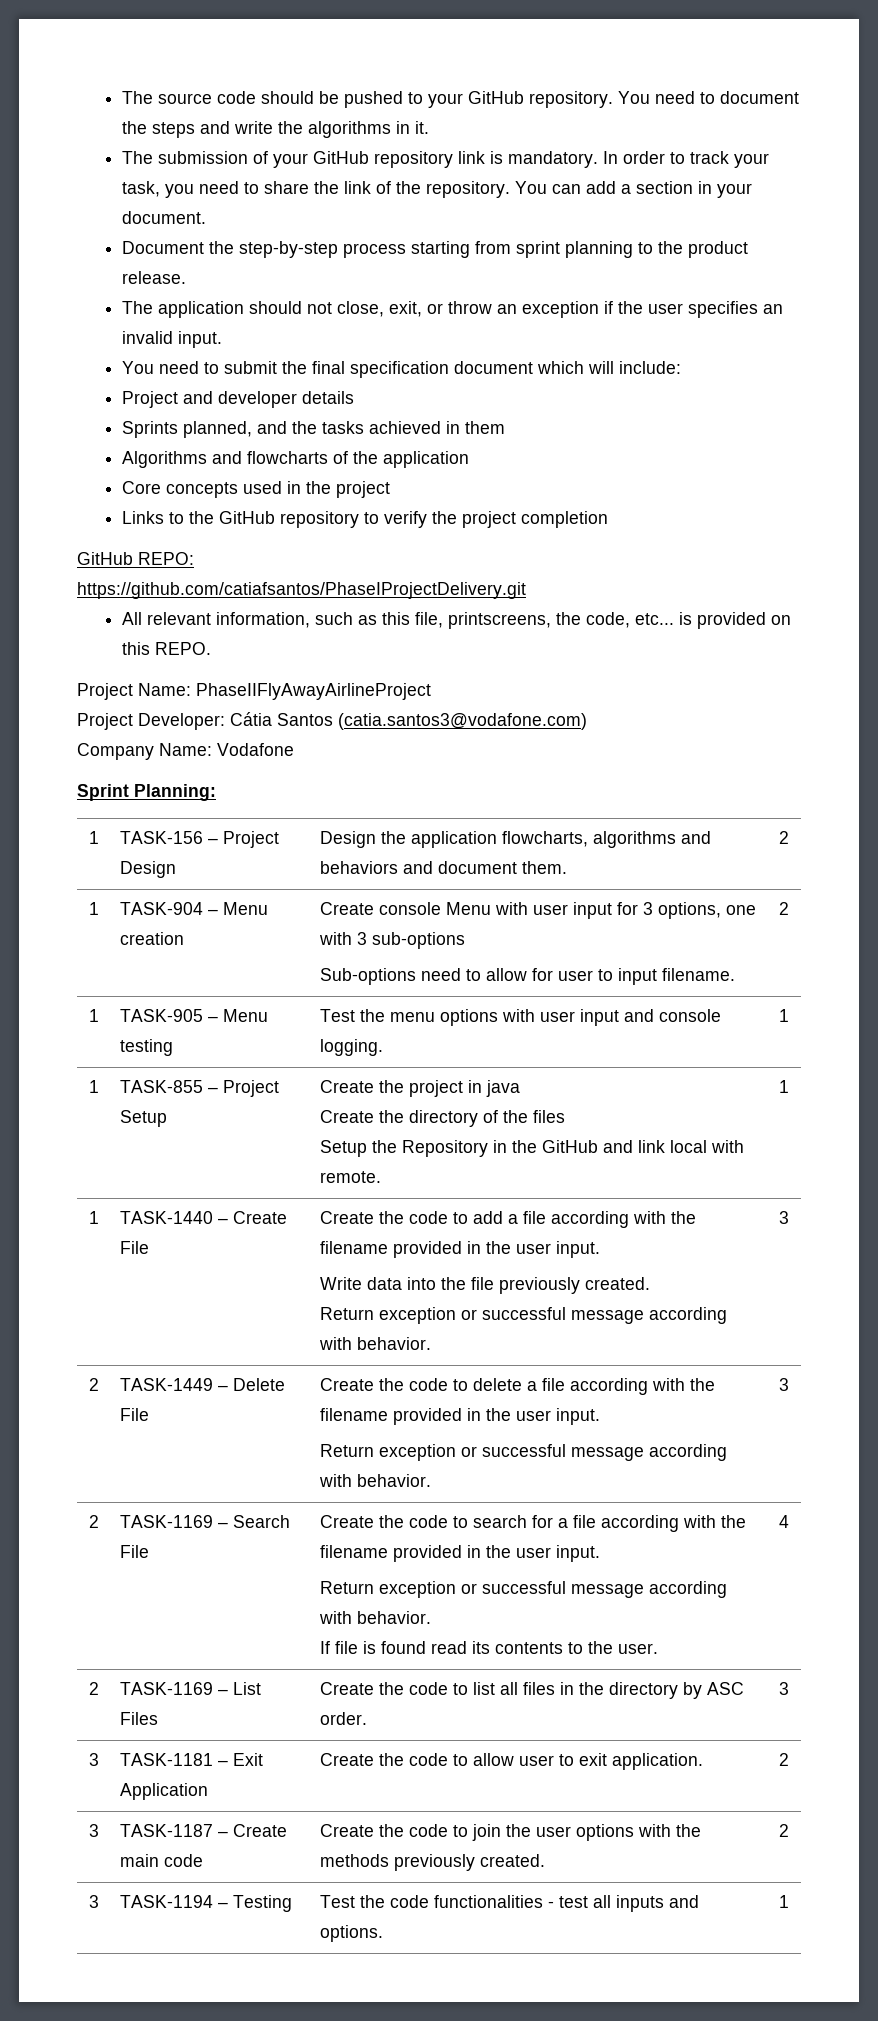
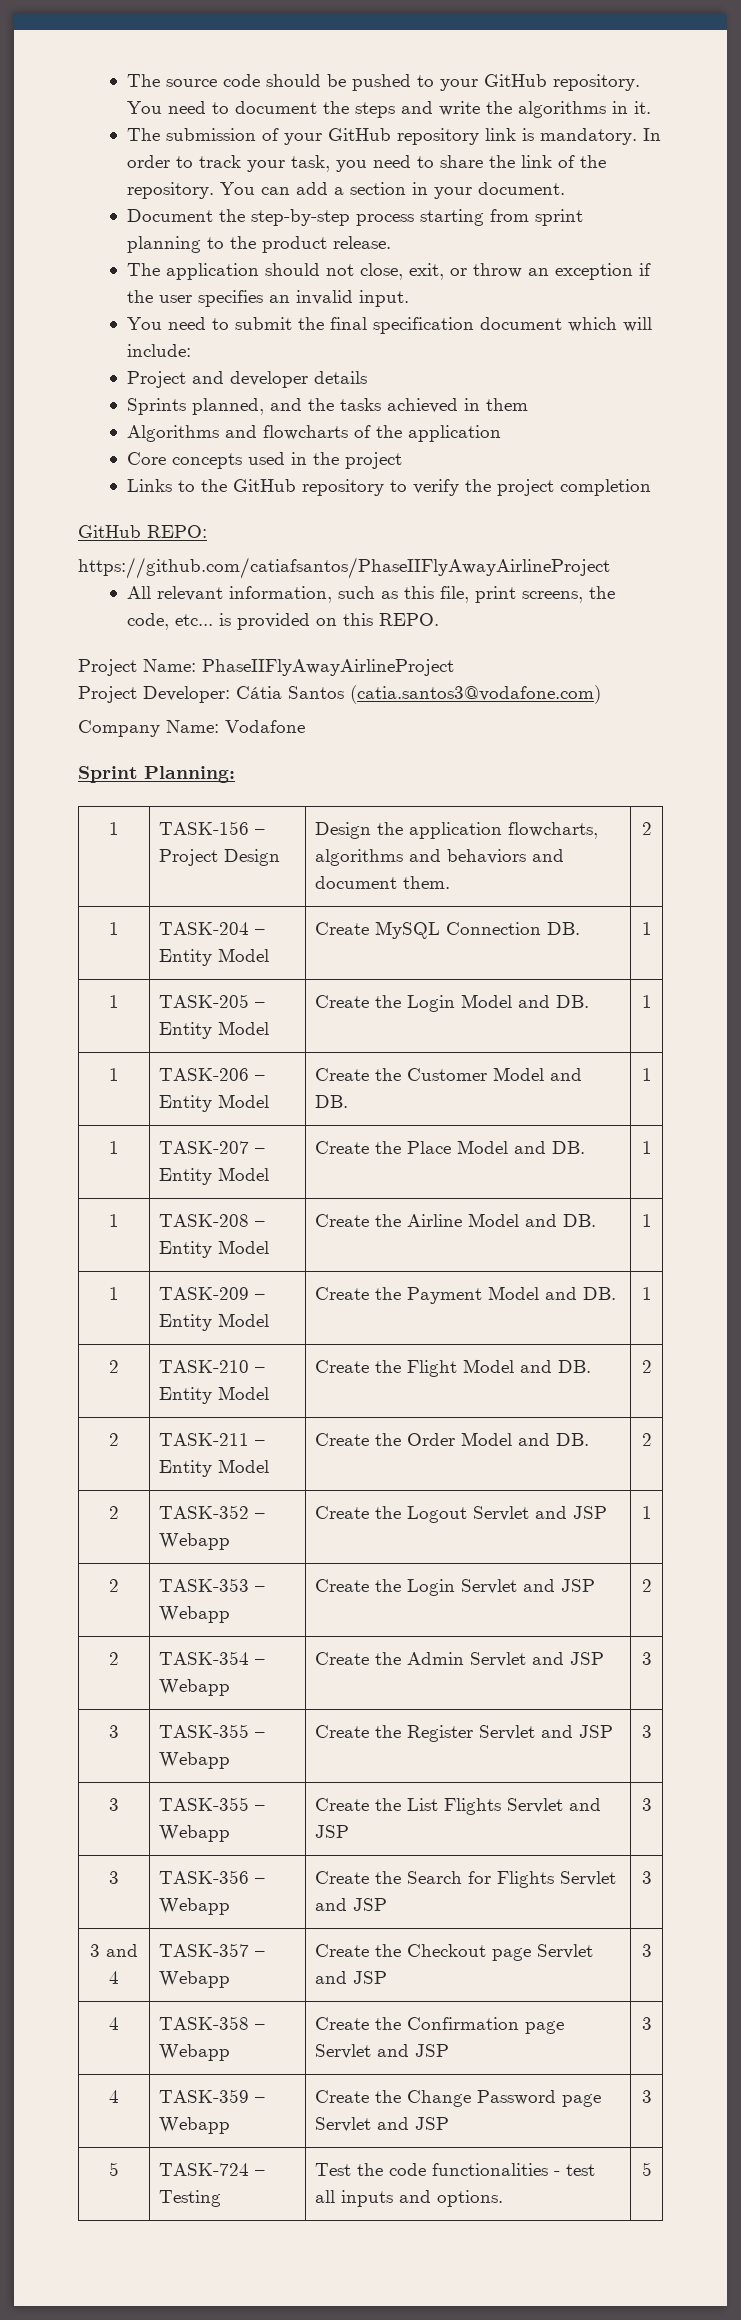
[77,582,526,599] https://github.com/catiafsantos/PhaseIProjectDelivery.git -> [78,557,610,579] https://github.com/catiafsantos/PhaseIIFlyAwayAirlineProject
[448,612,552,629] printscreens, -> [475,586,584,603] print screens,
[119,902,268,915] [119,932,184,945] [319,902,756,919] [318,932,465,949] [319,968,735,985] [779,902,789,915] [88,1009,99,1022] [119,1009,268,1022] [119,1039,173,1056] [319,1009,721,1026] [319,1039,383,1056] [779,1009,789,1022] [88,1080,99,1093] [119,1080,279,1097] [119,1110,167,1127] [319,1080,520,1097] [319,1110,565,1127] [319,1140,744,1157] [319,1171,381,1183] [779,1080,789,1093] [88,1211,99,1224] [119,1211,287,1224] [119,1241,149,1254] [319,1211,696,1228] [319,1241,600,1258] [319,1277,650,1294] [319,1307,727,1324] [318,1337,431,1350] [779,1211,789,1224] [88,1378,99,1391] [119,1378,285,1391] [119,1408,149,1421] [319,1378,715,1395] [319,1408,600,1425] [319,1444,727,1461] [318,1474,431,1487] [779,1378,789,1391] [88,1515,99,1528] [119,1515,290,1528] [119,1545,149,1558] [319,1515,746,1532] [319,1545,600,1562] [319,1581,727,1598] [318,1611,431,1624] [319,1641,658,1654] [779,1515,789,1528] [88,1682,99,1695] [119,1682,261,1695] [119,1712,158,1725] [319,1682,744,1699] [319,1712,367,1725] [779,1682,789,1695] [88,1753,99,1766] [119,1753,263,1766] [119,1783,208,1800] [319,1753,703,1770] [779,1753,789,1766] [88,1824,99,1837] [119,1824,287,1837] [119,1854,203,1867] [319,1824,701,1841] [319,1854,545,1871] [779,1824,789,1837] [88,1895,99,1908] [119,1895,213,1908] TASK-904 – Menu creation | Create console Menu with user input for 3 options, one with 3 sub-options // Sub-options need to allow for user to input filename. | 2 // 1 | TASK-905 – Menu testing | Test the menu options with user input and console logging. | 1 // 1 | TASK-855 – Project Setup | Create the project in java // Create the directory of the files // Setup the Repository in the GitHub and link local with remote. | 1 // 1 | TASK-1440 – Create File | Create the code to add a file according with the filename provided in the user input. // Write data into the file previously created. // Return exception or successful message according with behavior. | 3 // 2 | TASK-1449 – Delete File | Create the code to delete a file according with the filename provided in the user input. // Return exception or successful message according with behavior. | 3 // 2 | TASK-1169 – Search File | Create the code to search for a file according with the filename provided in the user input. // Return exception or successful message according with behavior. // If file is found read its contents to the user. | 4 // 2 | TASK-1169 – List Files | Create the code to list all files in the directory by ASC order. | 3 // 3 | TASK-1181 – Exit Application | Create the code to allow user to exit application. | 2 // 3 | TASK-1187 – Create main code | Create the code to join the user options with the methods previously created. | 2 // 3 | TASK-1194 -> [159,922,266,935] [159,948,270,966] [315,921,581,939] [641,922,652,935] [109,995,119,1008] [159,994,266,1008] [159,1021,270,1039] [315,994,590,1012] [641,995,652,1008] [109,1068,119,1081] [159,1068,266,1081] [159,1094,270,1112] [315,1067,583,1081] [315,1095,349,1108] [641,1068,652,1081] [109,1141,119,1154] [159,1141,266,1154] [159,1167,270,1185] [315,1140,586,1154] [641,1141,652,1154] [109,1214,119,1227] [159,1214,266,1227] [159,1240,270,1258] [315,1213,597,1227] [641,1214,652,1227] [109,1287,119,1300] [159,1287,266,1300] [159,1313,270,1331] [315,1286,617,1304] [641,1287,652,1300] [109,1360,119,1373] [159,1360,266,1373] [159,1386,270,1404] [315,1359,592,1377] [641,1360,652,1373] [109,1433,119,1446] [159,1433,266,1446] [159,1459,270,1477] [315,1432,590,1446] [641,1433,652,1446] [109,1506,119,1519] [159,1505,266,1519] [159,1533,231,1550] [315,1506,608,1523] [641,1506,652,1519] [109,1579,119,1592] [159,1578,266,1592] [159,1606,231,1623] [315,1579,596,1596] [641,1579,652,1592] [109,1652,119,1665] [159,1651,266,1665] [159,1679,231,1696] [315,1652,605,1667] [641,1652,652,1665] [109,1725,119,1738] [159,1724,266,1738] [159,1752,231,1769] [315,1725,614,1742] [641,1725,652,1738] [109,1798,119,1811] [159,1797,266,1811] [159,1825,231,1842] [315,1798,602,1815] [315,1825,350,1838] [641,1798,652,1811] [109,1871,119,1884] [159,1870,266,1884] [159,1898,231,1915] [315,1871,617,1888] [315,1898,388,1911] [641,1871,652,1884] [90,1944,138,1957] [109,1971,119,1984] [159,1943,266,1957] [159,1971,231,1988] [315,1944,594,1961] [315,1971,388,1984] [641,1944,652,1957] [109,2017,119,2030] [159,2016,266,2030] [159,2044,231,2061] [315,2017,565,2034] [315,2044,450,2059] [641,2017,652,2030] [109,2090,119,2103] [159,2089,266,2103] [159,2117,231,2134] [315,2090,602,2107] [315,2117,450,2132] [641,2090,652,2103] [109,2162,119,2176] [159,2163,250,2176] TASK-204 – Entity Model | Create MySQL Connection DB. | 1 // 1 | TASK-205 – Entity Model | Create the Login Model and DB. | 1 // 1 | TASK-206 – Entity Model | Create the Customer Model and DB. | 1 // 1 | TASK-207 – Entity Model | Create the Place Model and DB. | 1 // 1 | TASK-208 – Entity Model | Create the Airline Model and DB. | 1 // 1 | TASK-209 – Entity Model | Create the Payment Model and DB. | 1 // 2 | TASK-210 – Entity Model | Create the Flight Model and DB. | 2 // 2 | TASK-211 – Entity Model | Create the Order Model and DB. | 2 // 2 | TASK-352 – Webapp | Create the Logout Servlet and JSP | 1 // 2 | TASK-353 – Webapp | Create the Login Servlet and JSP | 2 // 2 | TASK-354 – Webapp | Create the Admin Servlet and JSP | 3 // 3 | TASK-355 – Webapp | Create the Register Servlet and JSP | 3 // 3 | TASK-355 – Webapp | Create the List Flights Servlet and JSP | 3 // 3 | TASK-356 – Webapp | Create the Search for Flights Servlet and JSP | 3 // 3 and 4 | TASK-357 – Webapp | Create the Checkout page Servlet and JSP | 3 // 4 | TASK-358 – Webapp | Create the Confirmation page Servlet and JSP | 3 // 4 | TASK-359 – Webapp | Create the Change Password page Servlet and JSP | 3 // 5 | TASK-724
[779,1895,789,1908] 1 -> [641,2162,652,2176] 5

